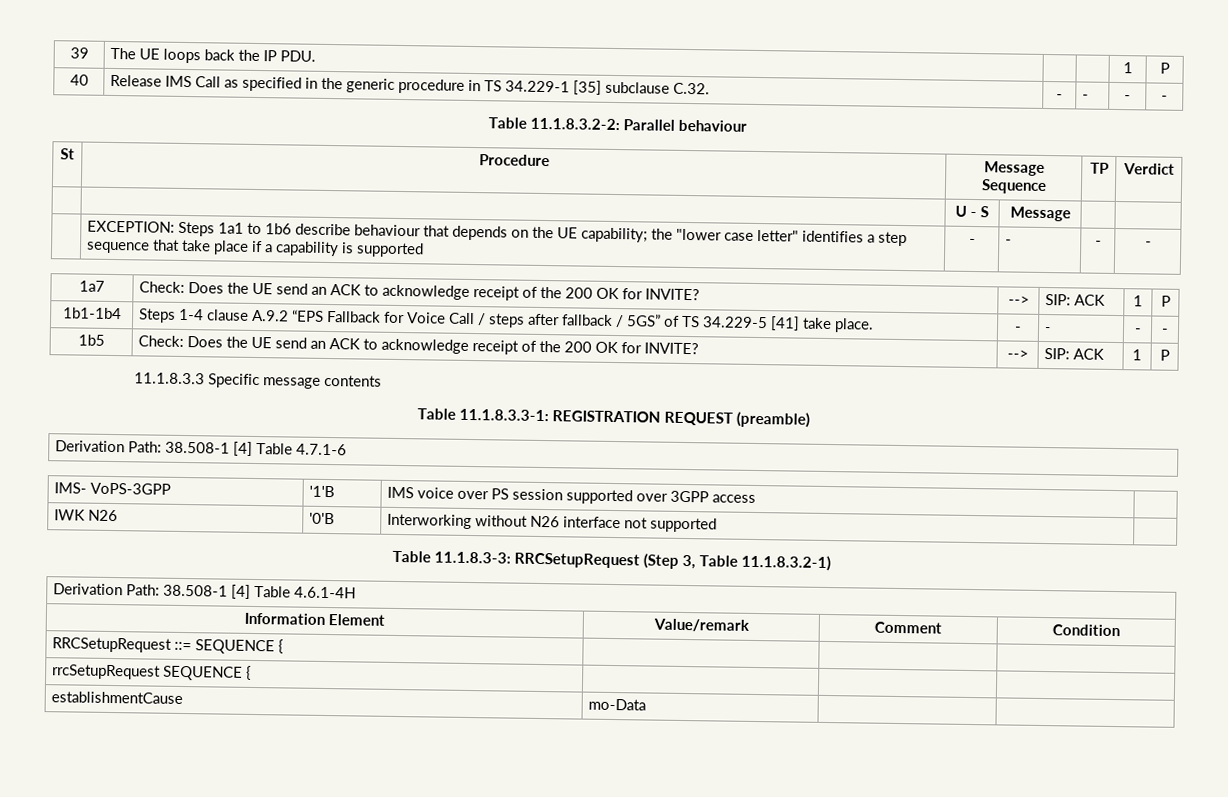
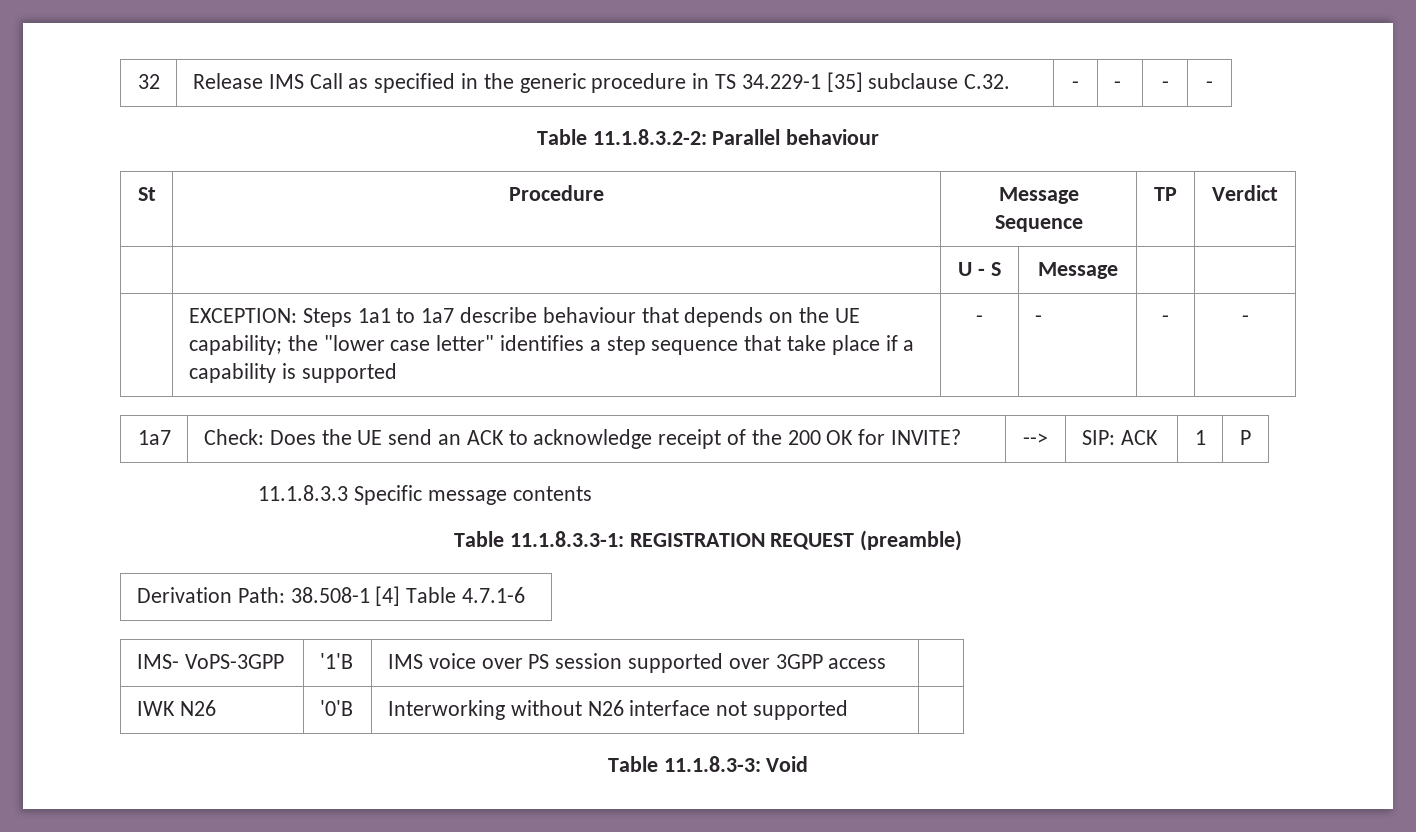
[69,47,89,59] [110,47,317,64] [1122,62,1133,74] [1159,62,1170,74] [69,74,89,86] 39 | The UE loops back the IP PDU. | | | 1 | P // 40 -> [137,74,160,89] 32
[265,223,293,235] 1b6 -> [421,308,455,323] 1a7
[62,307,122,320] [139,308,875,333] [1014,326,1022,332] [1044,327,1052,333] [1133,328,1142,334] [1161,328,1169,334] [77,334,105,346] [138,335,700,355] [1006,349,1029,359] [1044,348,1105,360] [1132,349,1142,361] [1159,349,1170,361] // 1b1-1b4 | Steps 1-4 clause A.9.2 “EPS Fallback for Voice Call / steps after fallback / 5GS” of TS 34.229-5 [41] take place. | - | - | - | - // 1b5 | Check: Does the UE send an ACK to acknowledge receipt of the 200 OK for INVITE? | --> | SIP: ACK | 1 | P -> (1251, 437) none
[514,552,831,572] [53,583,357,599] [244,612,385,626] [652,618,750,632] [874,621,942,634] [1052,624,1120,637] [52,637,285,655] [52,664,253,681] [51,691,184,705] [588,698,647,711] RRCSetupRequest (Step 3, Table 11.1.8.3.2-1) // Derivation Path: 38.508-1 [4] Table 4.6.1-4H // Information Element | Value/remark | Comment | Condition // RRCSetupRequest ::= SEQUENCE { | | | // rrcSetupRequest SEQUENCE { | | | // establishmentCause | mo-Data | | -> [766,756,809,772] Void

